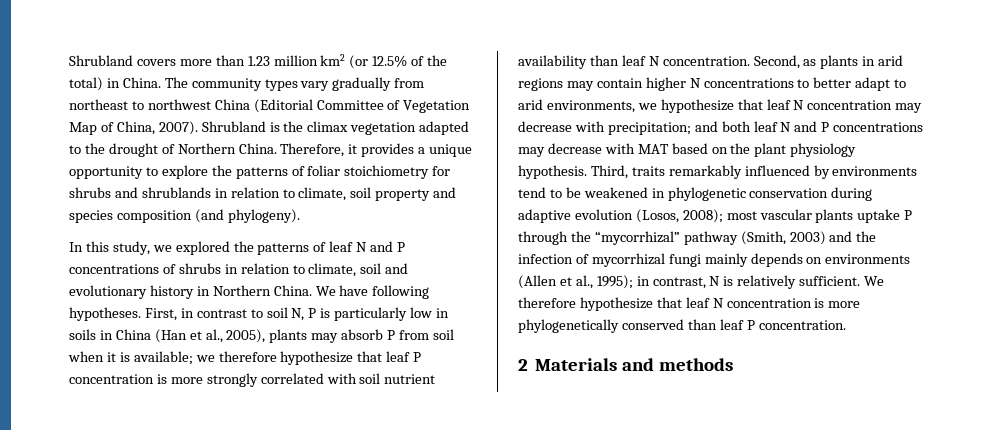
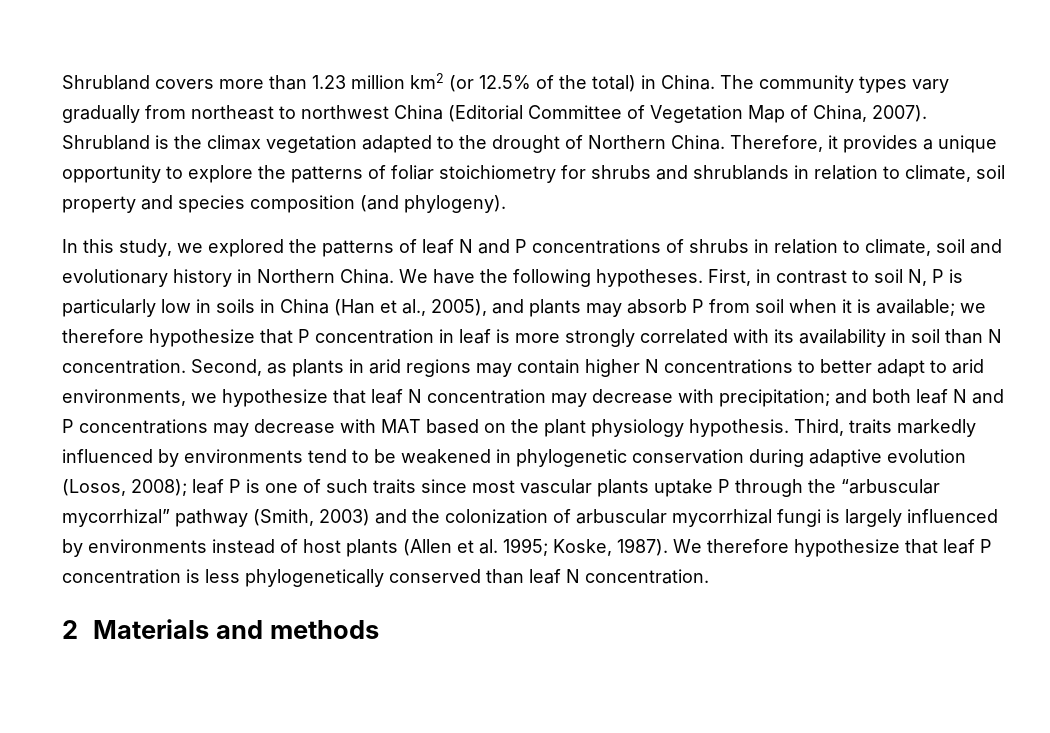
(369, 290) none -> [480,269,508,283] the
(266, 336) none -> [492,299,524,314] and
[386,351,422,362] [69,374,154,384] leaf P concentration -> [298,329,491,344] P concentration in leaf
[359,373,436,384] [518,55,646,69] soil nutrient availability than leaf -> [774,329,983,347] its availability in soil than
[668,165,742,179] remarkably -> [897,419,976,437] markedly
(723, 216) none -> [192,479,467,494] leaf P is one of such traits since
[594,231,680,245] “mycorrhizal” -> [841,479,940,494] [62,509,170,527] “arbuscular mycorrhizal”
[518,253,911,267] [518,275,861,289] infection of mycorrhizal fungi mainly depends on environments (Allen et al., 1995); in contrast, N is relatively sufficient. -> [445,509,998,527] [62,538,668,557] colonization of arbuscular mycorrhizal fungi is largely influenced by environments instead of host plants (Allen et al. 1995; Koske, 1987).
[712,298,861,308] N concentration is more -> [980,539,992,553] [62,569,240,584] P concentration is less
[746,320,755,330] P -> [566,569,580,583] N

